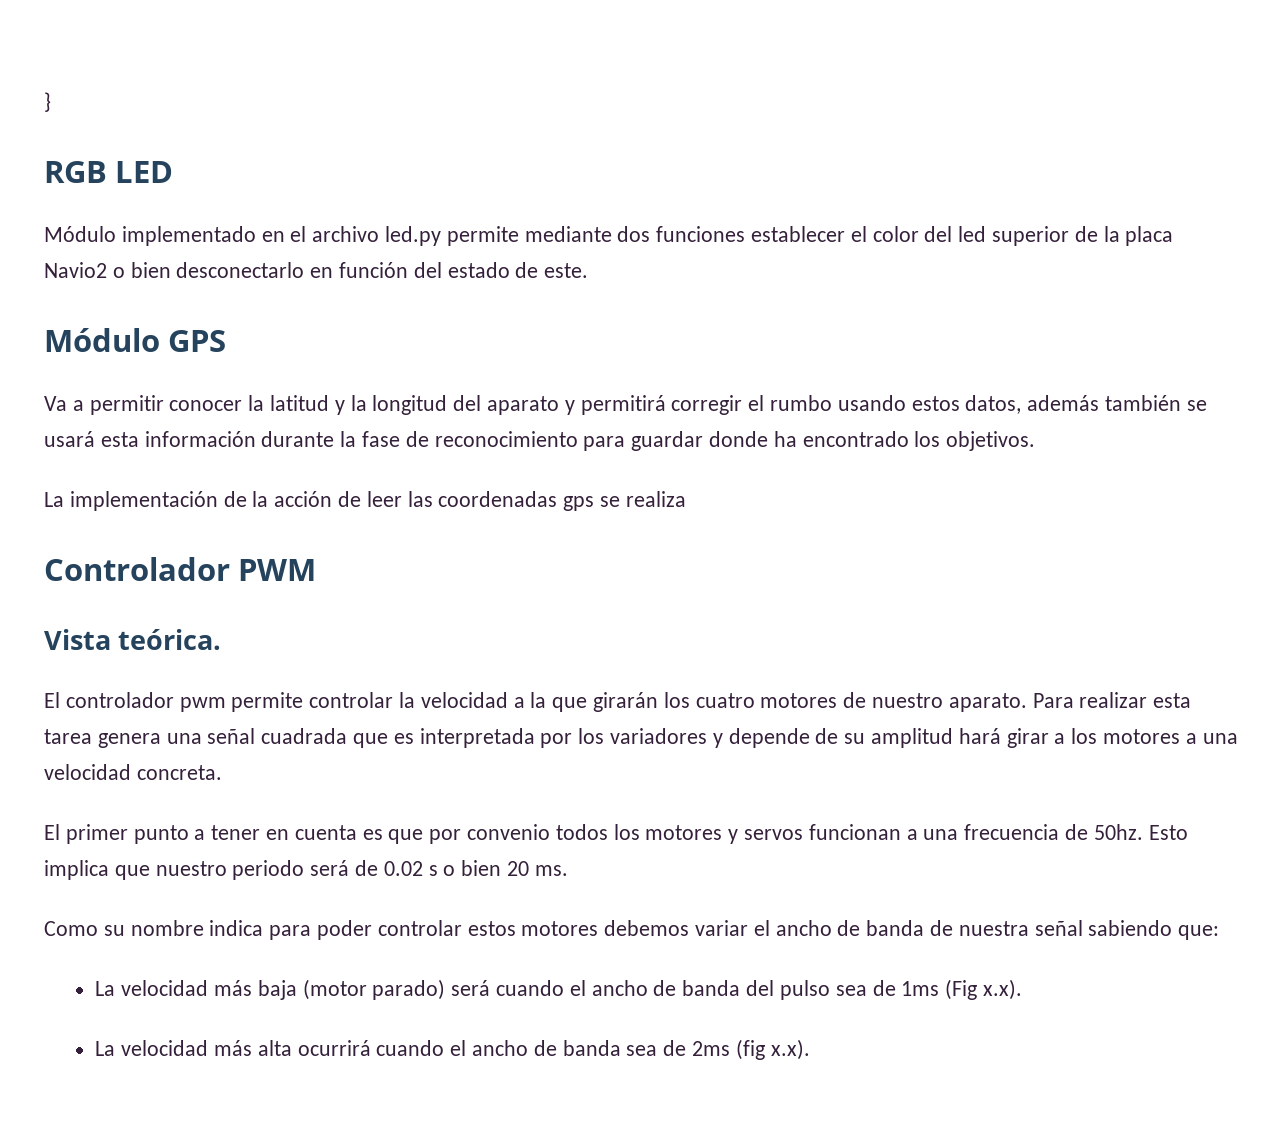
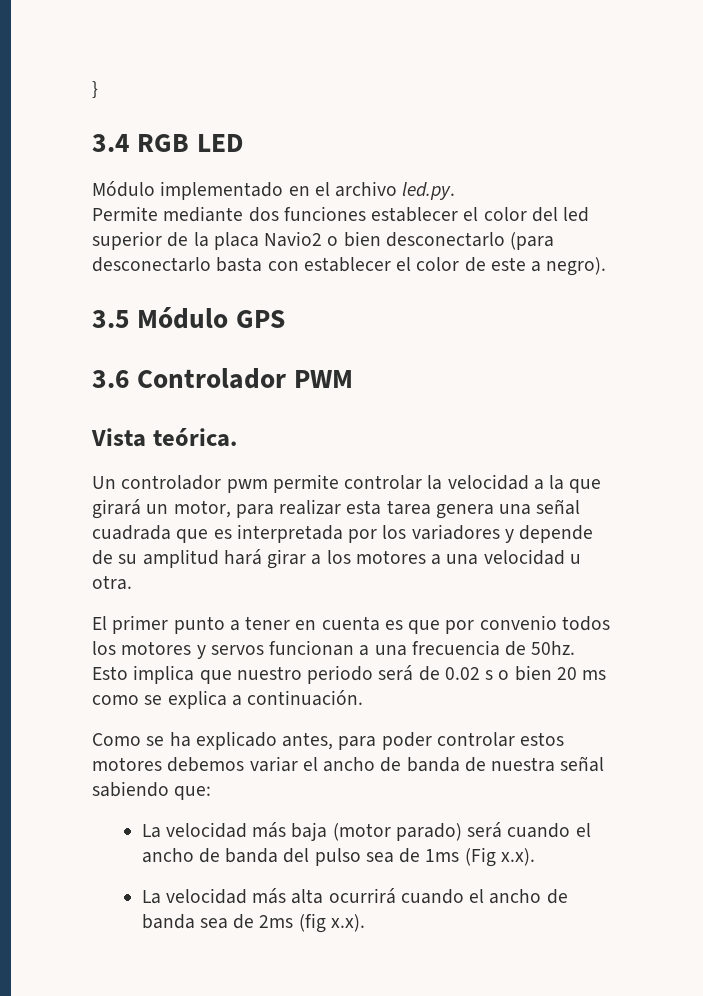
(51, 102) none -> [92,134,130,152] 3.4
[385,226,519,246] led.py permite -> [402,182,456,200] [92,206,158,221] led.py. // Permite
[310,262,589,278] [44,328,227,352] [44,395,1207,415] [44,431,1036,451] [44,491,686,511] en función del estado de este. // Módulo GPS // Va a permitir conocer la latitud y la longitud del aparato y permitirá corregir el rumbo usando estos datos, además también se usará esta información durante la fase de reconocimiento para guardar donde ha encontrado los objetivos. // La implementación de la acción de leer las coordenadas gps se realiza // -> [510,232,555,250] [92,257,607,276] [92,307,285,329] [92,370,130,388] (para desconectarlo basta con establecer el color de este a negro). // 3.5 Módulo GPS // 3.6
[44,692,60,708] El -> [92,476,116,489] Un
[593,692,1074,712] girarán los cuatro motores de nuestro aparato. Para -> [92,499,274,519] girará un motor, para
[136,765,222,780] concreta. -> [569,554,581,564] [92,575,132,590] u otra.
[534,865,568,876] [44,920,264,936] ms. // Como su nombre indica -> [582,670,607,680] [92,690,364,709] [92,731,334,750] ms como se explica a continuación. // Como se ha explicado antes,

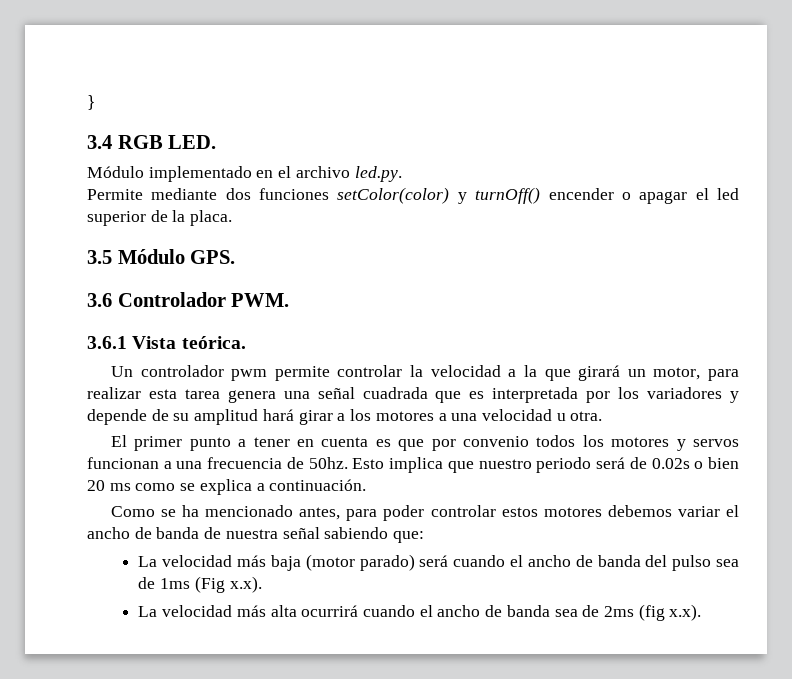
[196,134,243,152] LED -> [168,135,217,149] LED.
[371,207,590,222] [92,231,555,250] [92,257,607,276] establecer el color del led superior de la placa Navio2 o bien desconectarlo (para desconectarlo basta con establecer el color de este a negro). -> [337,187,740,204] [87,210,233,226] setColor(color) y turnOff() encender o apagar el led superior de la placa.
[235,310,285,328] GPS -> [190,250,236,264] GPS.
[293,370,353,388] PWM // -> [231,293,290,307] [87,336,127,349] PWM. // 3.6.1
[444,667,494,680] 0.02 s -> [651,458,690,469] 0.02s
[195,731,277,750] explicado -> [205,505,294,517] mencionado

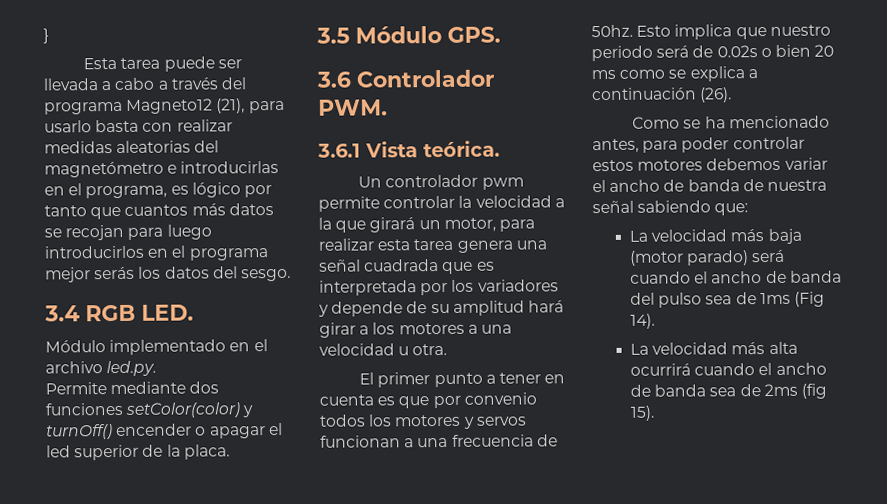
(95, 102) none -> [83,56,242,72] [43,77,247,91] [44,98,285,115] [44,119,233,133] [44,140,220,154] [44,161,280,178] [44,182,272,199] [44,203,274,220] [44,224,212,241] [44,245,269,261] [45,266,291,283] // Esta tarea puede ser llevada a cabo a través del programa Magneto12 (21), para usarlo basta con realizar medidas aleatorias del magnetómetro e introducirlas en el programa, es lógico por tanto que cuantos más datos se recojan para luego introducirlos en el programa mejor serás los datos del sesgo.
[269,479,367,491] continuación. -> [592,87,733,103] continuación (26).
[229,576,262,593] x.x). -> [629,313,655,329] 14).
[669,604,702,621] x.x). -> [629,405,655,421] 15).

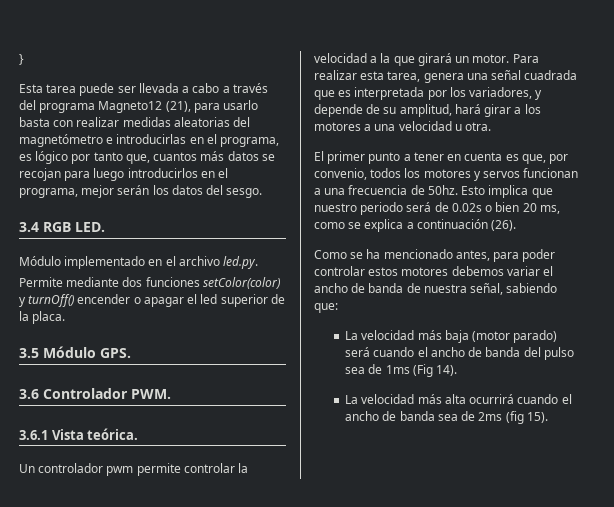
[90,206,122,220] que -> [125,154,150,164] que,
[188,248,269,261] [45,266,136,283] programa mejor serás -> [19,185,150,198] programa, mejor serán
[443,217,535,232] motor, para -> [472,54,539,63] motor. Para
[413,238,454,251] tarea -> [387,71,421,82] tarea,
[477,279,559,292] variadores -> [469,87,533,99] variadores,
[452,300,525,316] amplitud -> [399,104,452,117] amplitud,
[398,392,537,409] que por convenio -> [521,154,569,164] [314,168,367,180] que, por convenio,
[591,69,616,80] ms -> [539,205,560,214] ms,
[592,200,634,214] señal -> [470,283,504,295] señal,

